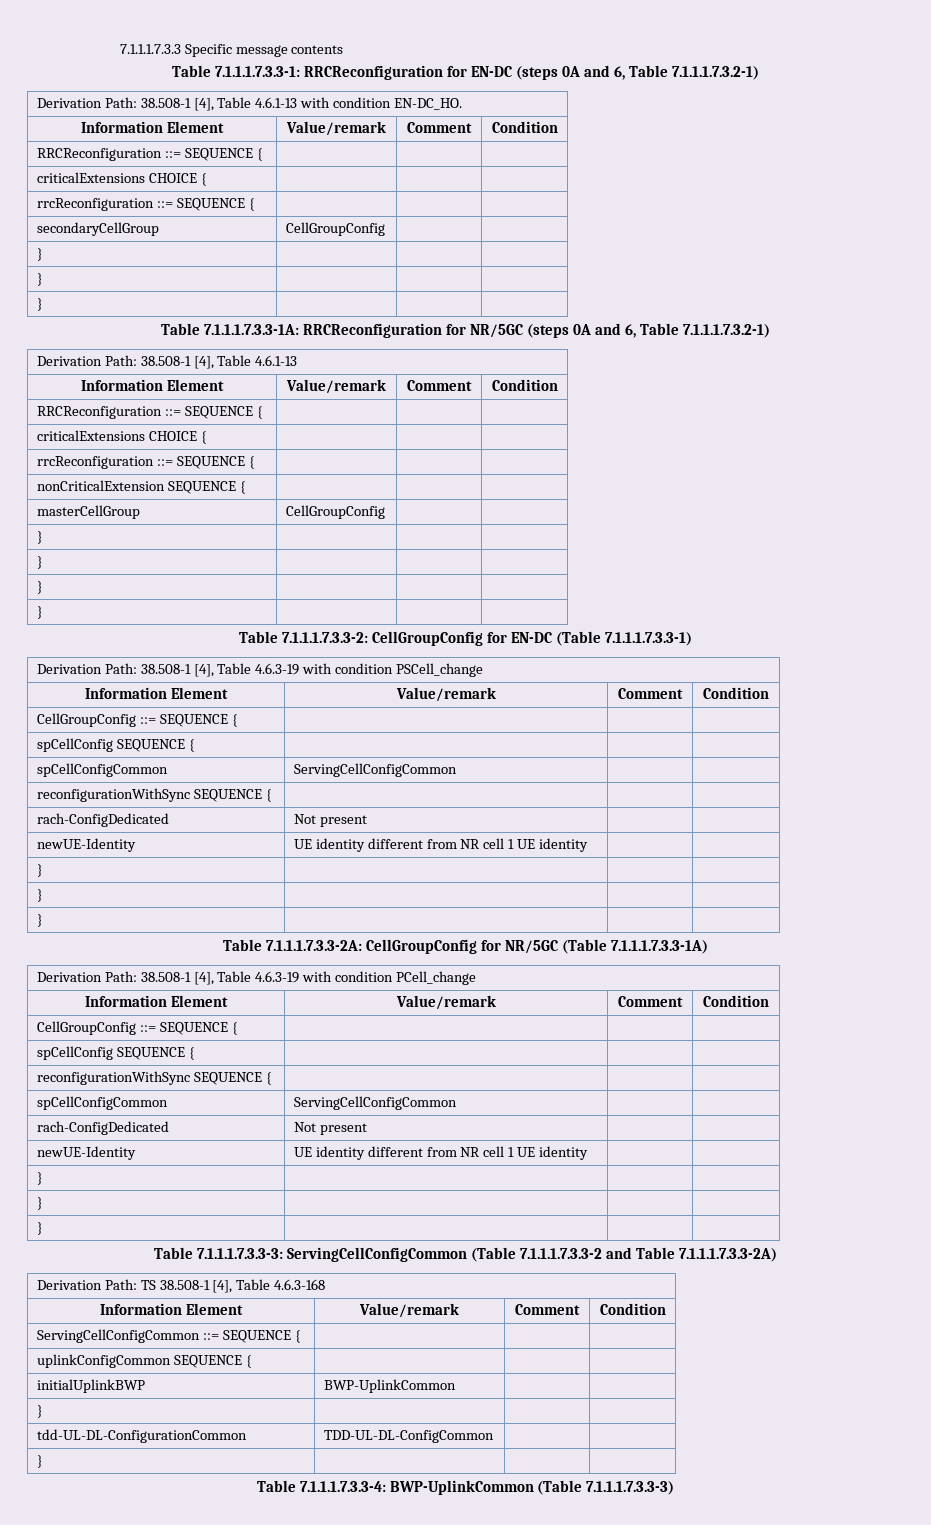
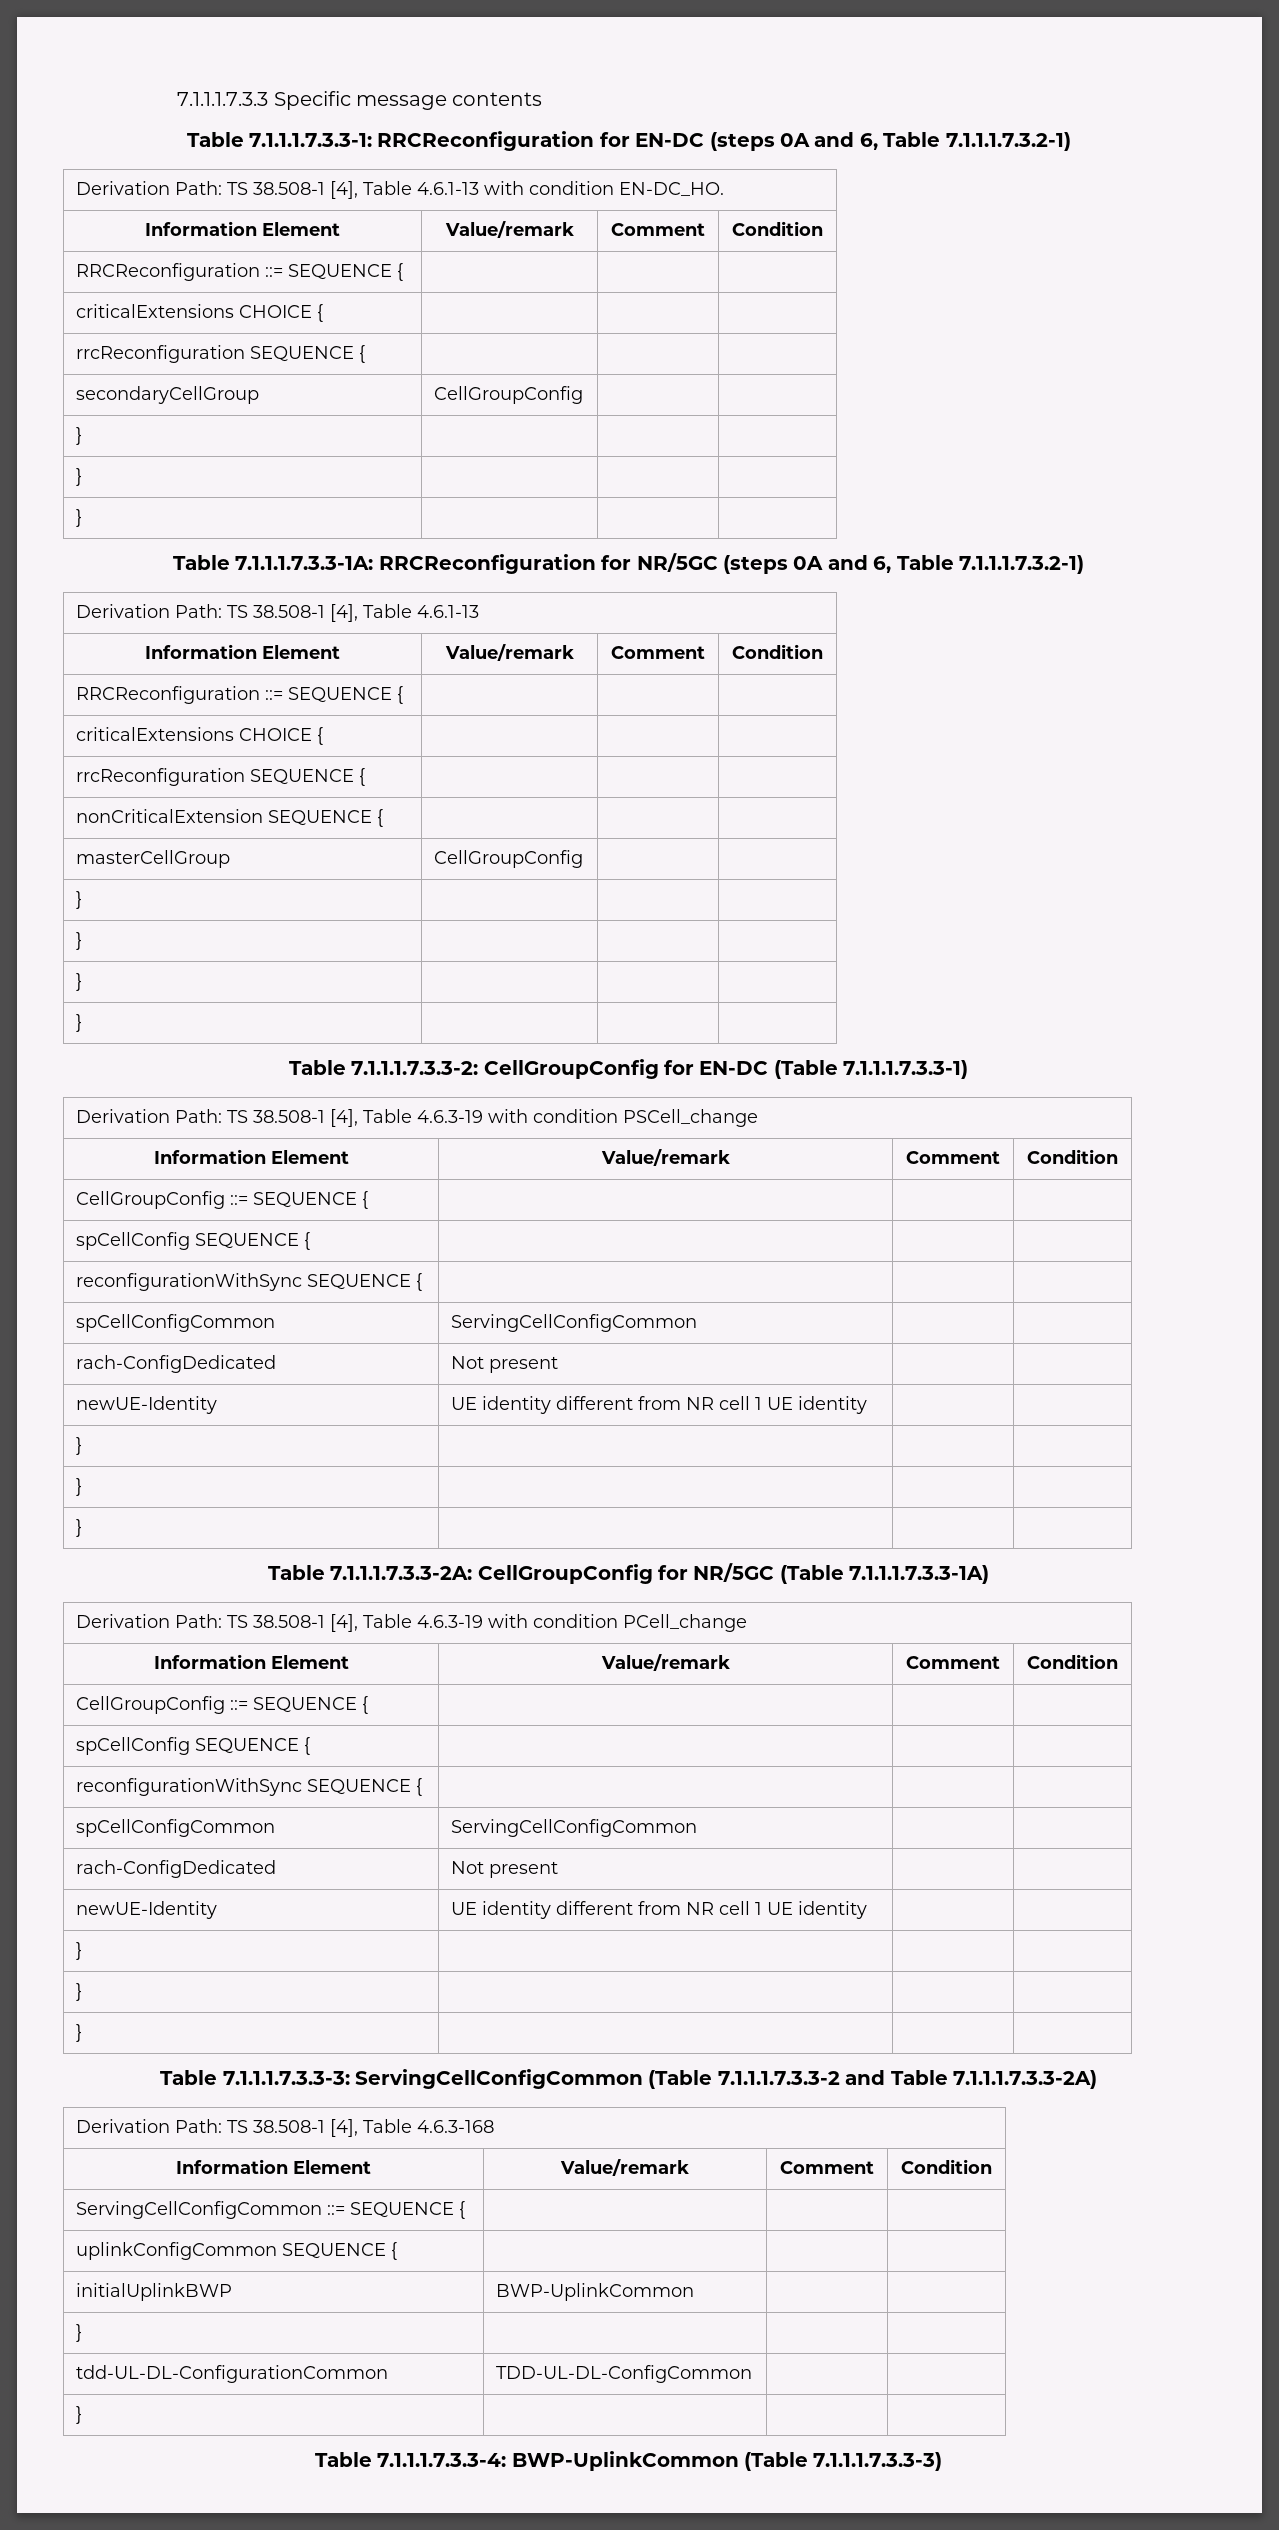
(137, 102) none -> [227,182,249,195] TS
[156,201,173,208] ::= -> (246, 354) none
(137, 360) none -> [227,605,249,618] TS
[156,459,173,466] ::= -> (246, 777) none
(137, 668) none -> [227,1110,249,1123] TS
[36,763,168,777] [293,763,457,777] [36,788,272,802] // spCellConfigCommon | ServingCellConfigCommon | | // reconfigurationWithSync SEQUENCE { | | | -> [76,1273,423,1291] [76,1314,276,1332] [451,1314,698,1332] // reconfigurationWithSync SEQUENCE { | | | // spCellConfigCommon | ServingCellConfigCommon | |
(137, 976) none -> [227,1615,249,1628] TS

